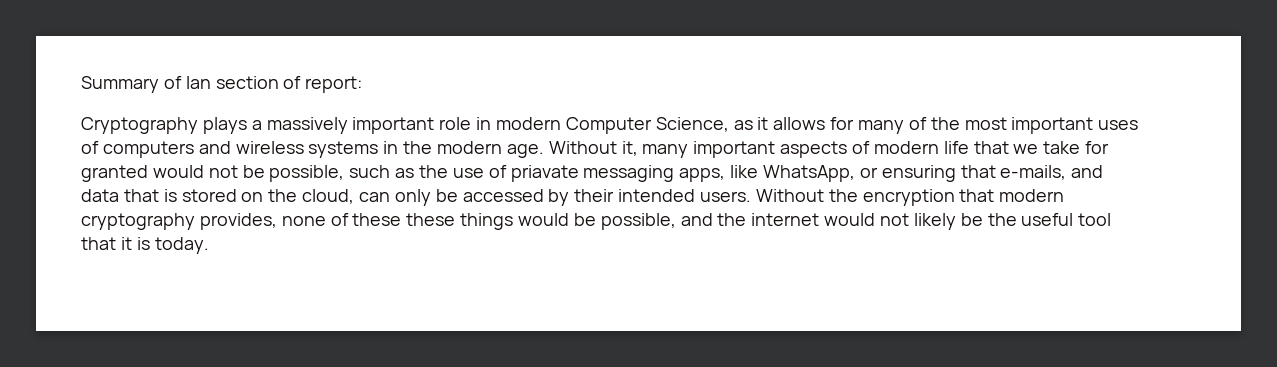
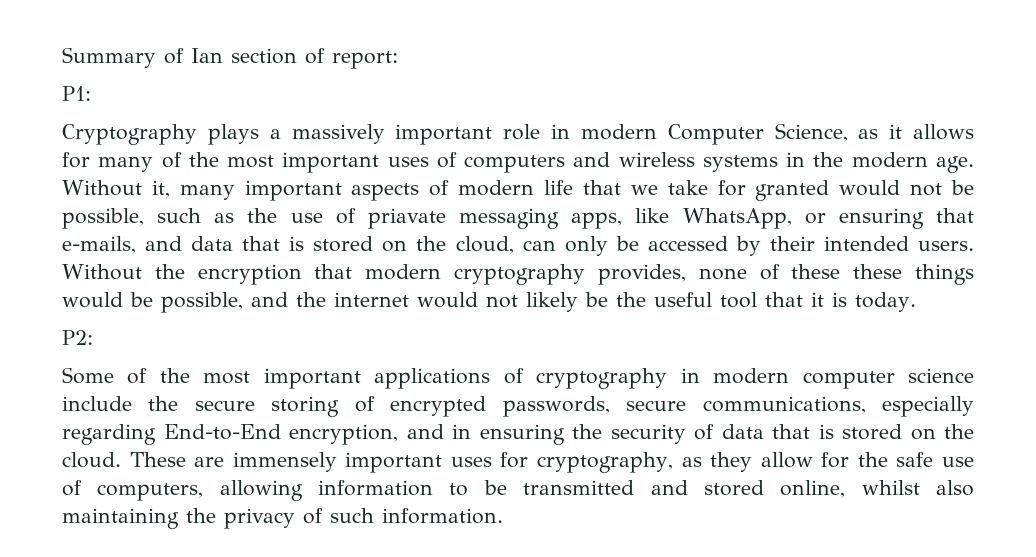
(363, 84) none -> [62,86,91,101] // P1:
(209, 245) none -> [62,330,93,345] [62,367,975,389] [62,396,975,417] [62,424,974,445] [62,452,974,473] [62,480,975,501] [62,508,503,529] // P2: // Some of the most important applications of cryptography in modern computer science include the secure storing of encrypted passwords, secure communications, especially regarding End-to-End encryption, and in ensuring the security of data that is stored on the cloud. These are immensely important uses for cryptography, as they allow for the safe use of computers, allowing information to be transmitted and stored online, whilst also maintaining the privacy of such information.

